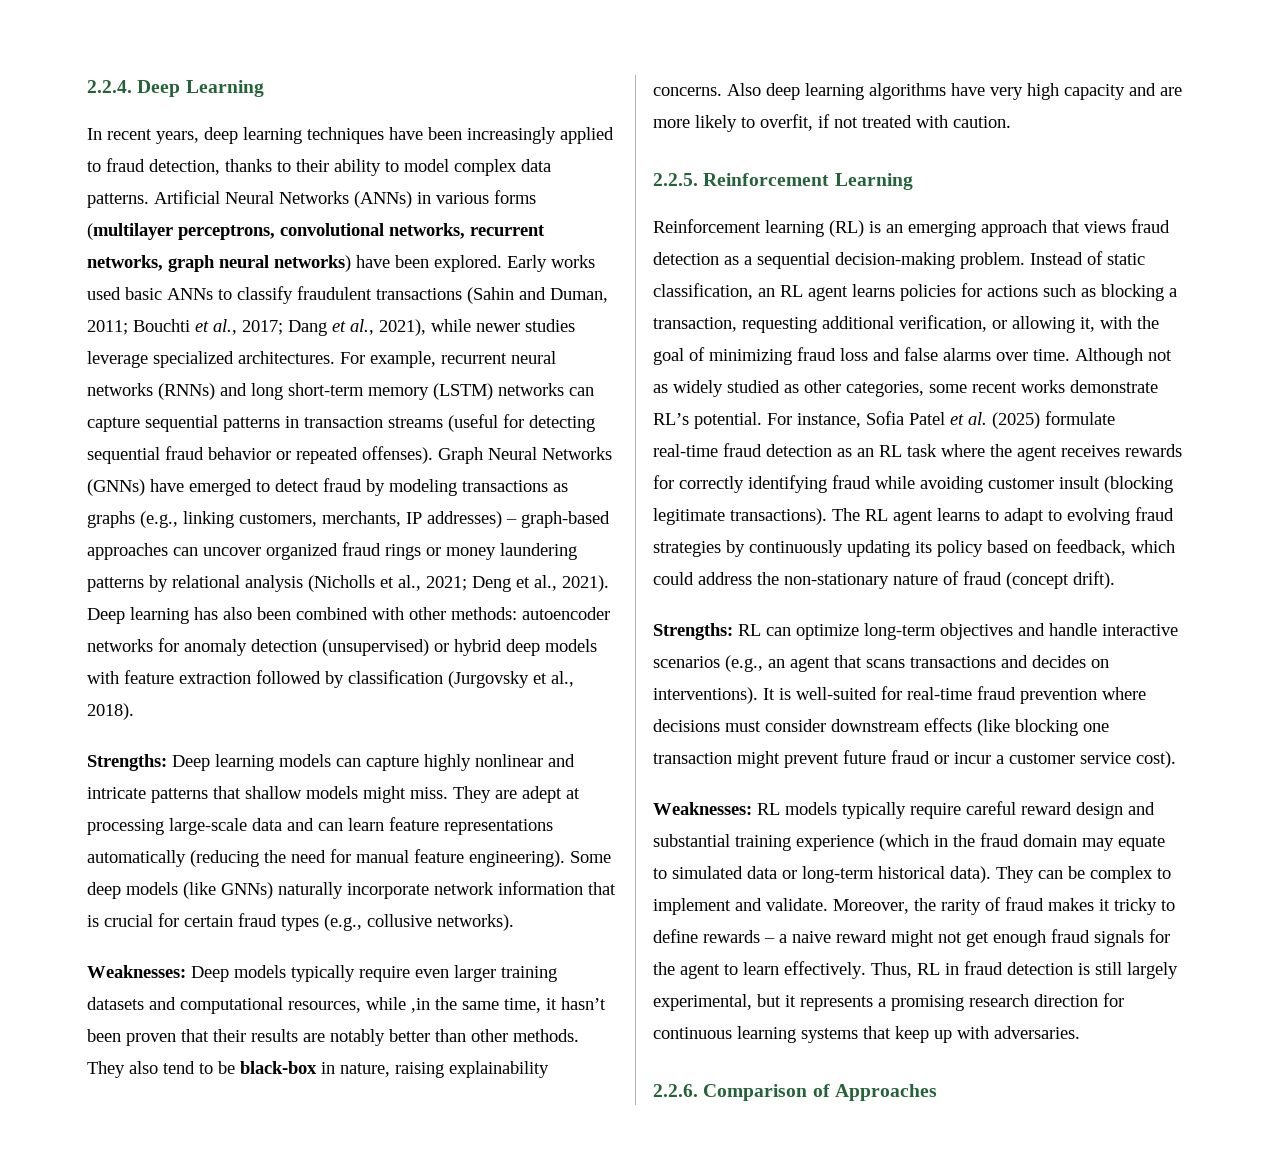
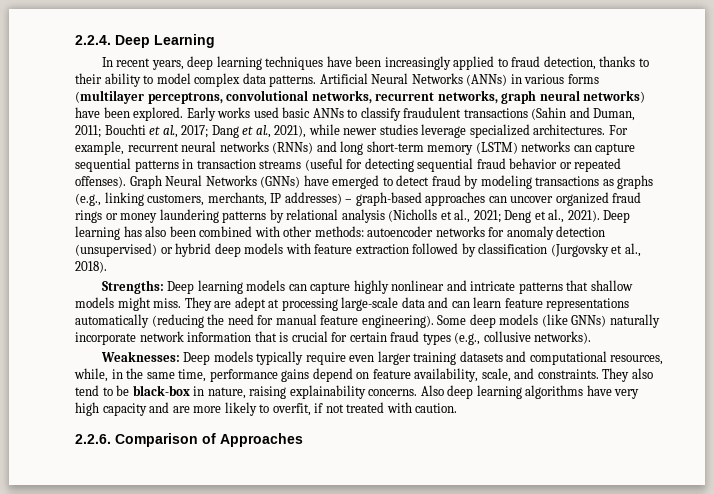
[366,997,430,1013] while ,in -> [74,368,123,382] while, in
[546,997,606,1010] [87,1029,579,1046] it hasn’t been proven that their results are notably better than other methods. -> [209,368,599,382] performance gains depend on feature availability, scale, and constraints.
[653,173,913,190] [653,219,1170,237] [653,251,1145,269] [653,283,1177,301] [653,315,1159,333] [653,347,1172,365] [653,380,1158,397] [653,411,1115,429] [653,443,1182,461] [653,475,1173,493] [653,507,1174,525] [653,539,1175,557] [653,571,1115,589] [653,623,1178,640] [653,655,1109,672] [653,686,1146,704] [653,718,1109,736] [653,750,1176,768] [653,801,1155,819] [653,833,1165,851] [653,866,1171,883] [653,897,1175,915] [653,929,1170,947] [653,961,1178,979] [653,993,1124,1011] [653,1026,1080,1043] // 2.2.5. Reinforcement Learning // Reinforcement learning (RL) is an emerging approach that views fraud detection as a sequential decision-making problem. Instead of static classification, an RL agent learns policies for actions such as blocking a transaction, requesting additional verification, or allowing it, with the goal of minimizing fraud loss and false alarms over time. Although not as widely studied as other categories, some recent works demonstrate RL’s potential. For instance, Sofia Patel et al. (2025) formulate real-time fraud detection as an RL task where the agent receives rewards for correctly identifying fraud while avoiding customer insult (blocking legitimate transactions). The RL agent learns to adapt to evolving fraud strategies by continuously updating its policy based on feedback, which could address the non-stationary nature of fraud (concept drift). // Strengths: RL can optimize long-term objectives and handle interactive scenarios (e.g., an agent that scans transactions and decides on interventions). It is well-suited for real-time fraud prevention where decisions must consider downstream effects (like blocking one transaction might prevent future fraud or incur a customer service cost). // Weaknesses: RL models typically require careful reward design and substantial training experience (which in the fraud domain may equate to simulated data or long-term historical data). They can be complex to implement and validate. Moreover, the rarity of fraud makes it tricky to define rewards – a naive reward might not get enough fraud signals for the agent to learn effectively. Thus, RL in fraud detection is still largely experimental, but it represents a promising research direction for continuous learning systems that keep up with adversaries. -> (458, 408) none

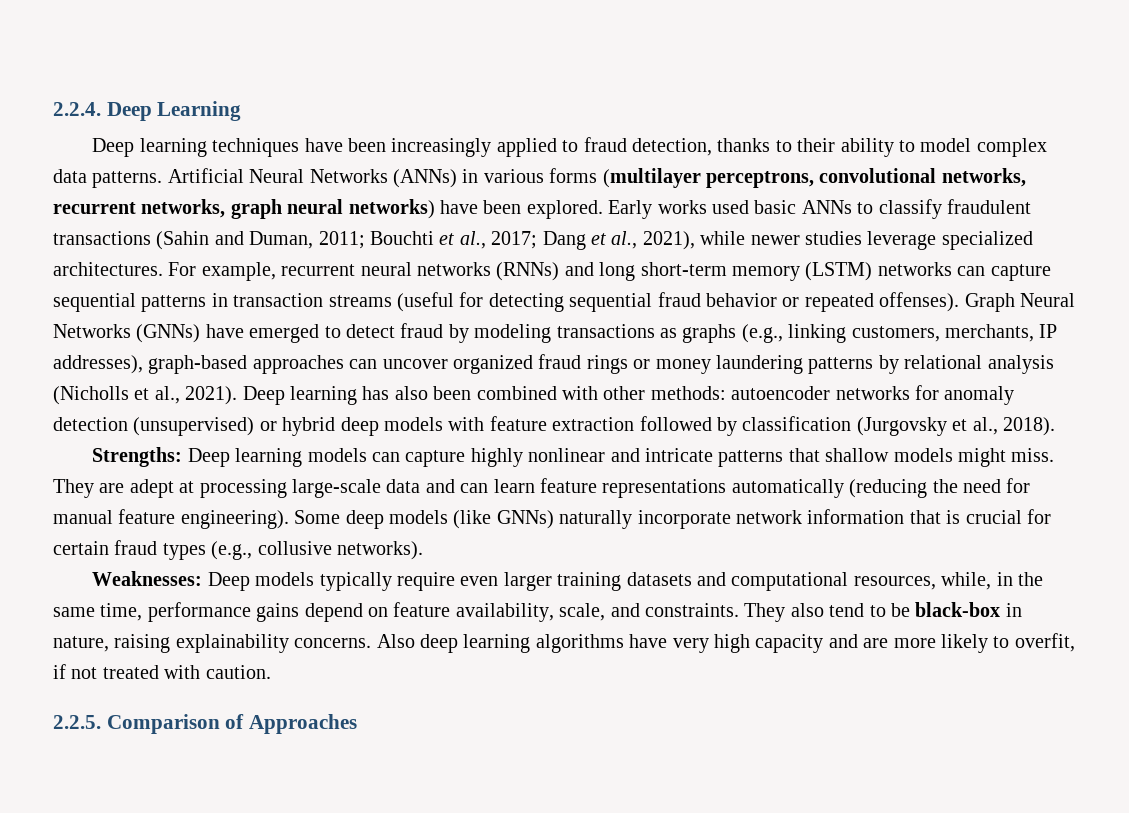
[101,56,214,70] In recent years, deep -> [92,138,135,157] Deep
[284,192,353,205] addresses) – -> [53,355,143,374] addresses),
[473,209,565,223] 2021; Deng et al., -> (180, 395) none
[75,434,111,444] 2.2.6. -> [53,715,101,729] 2.2.5.

